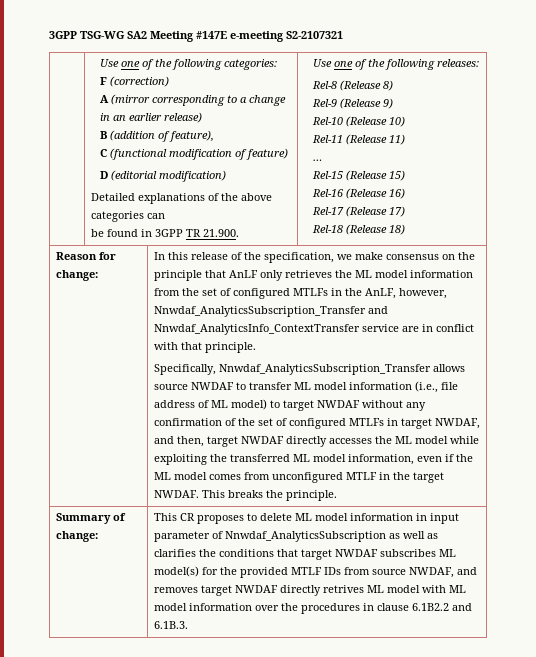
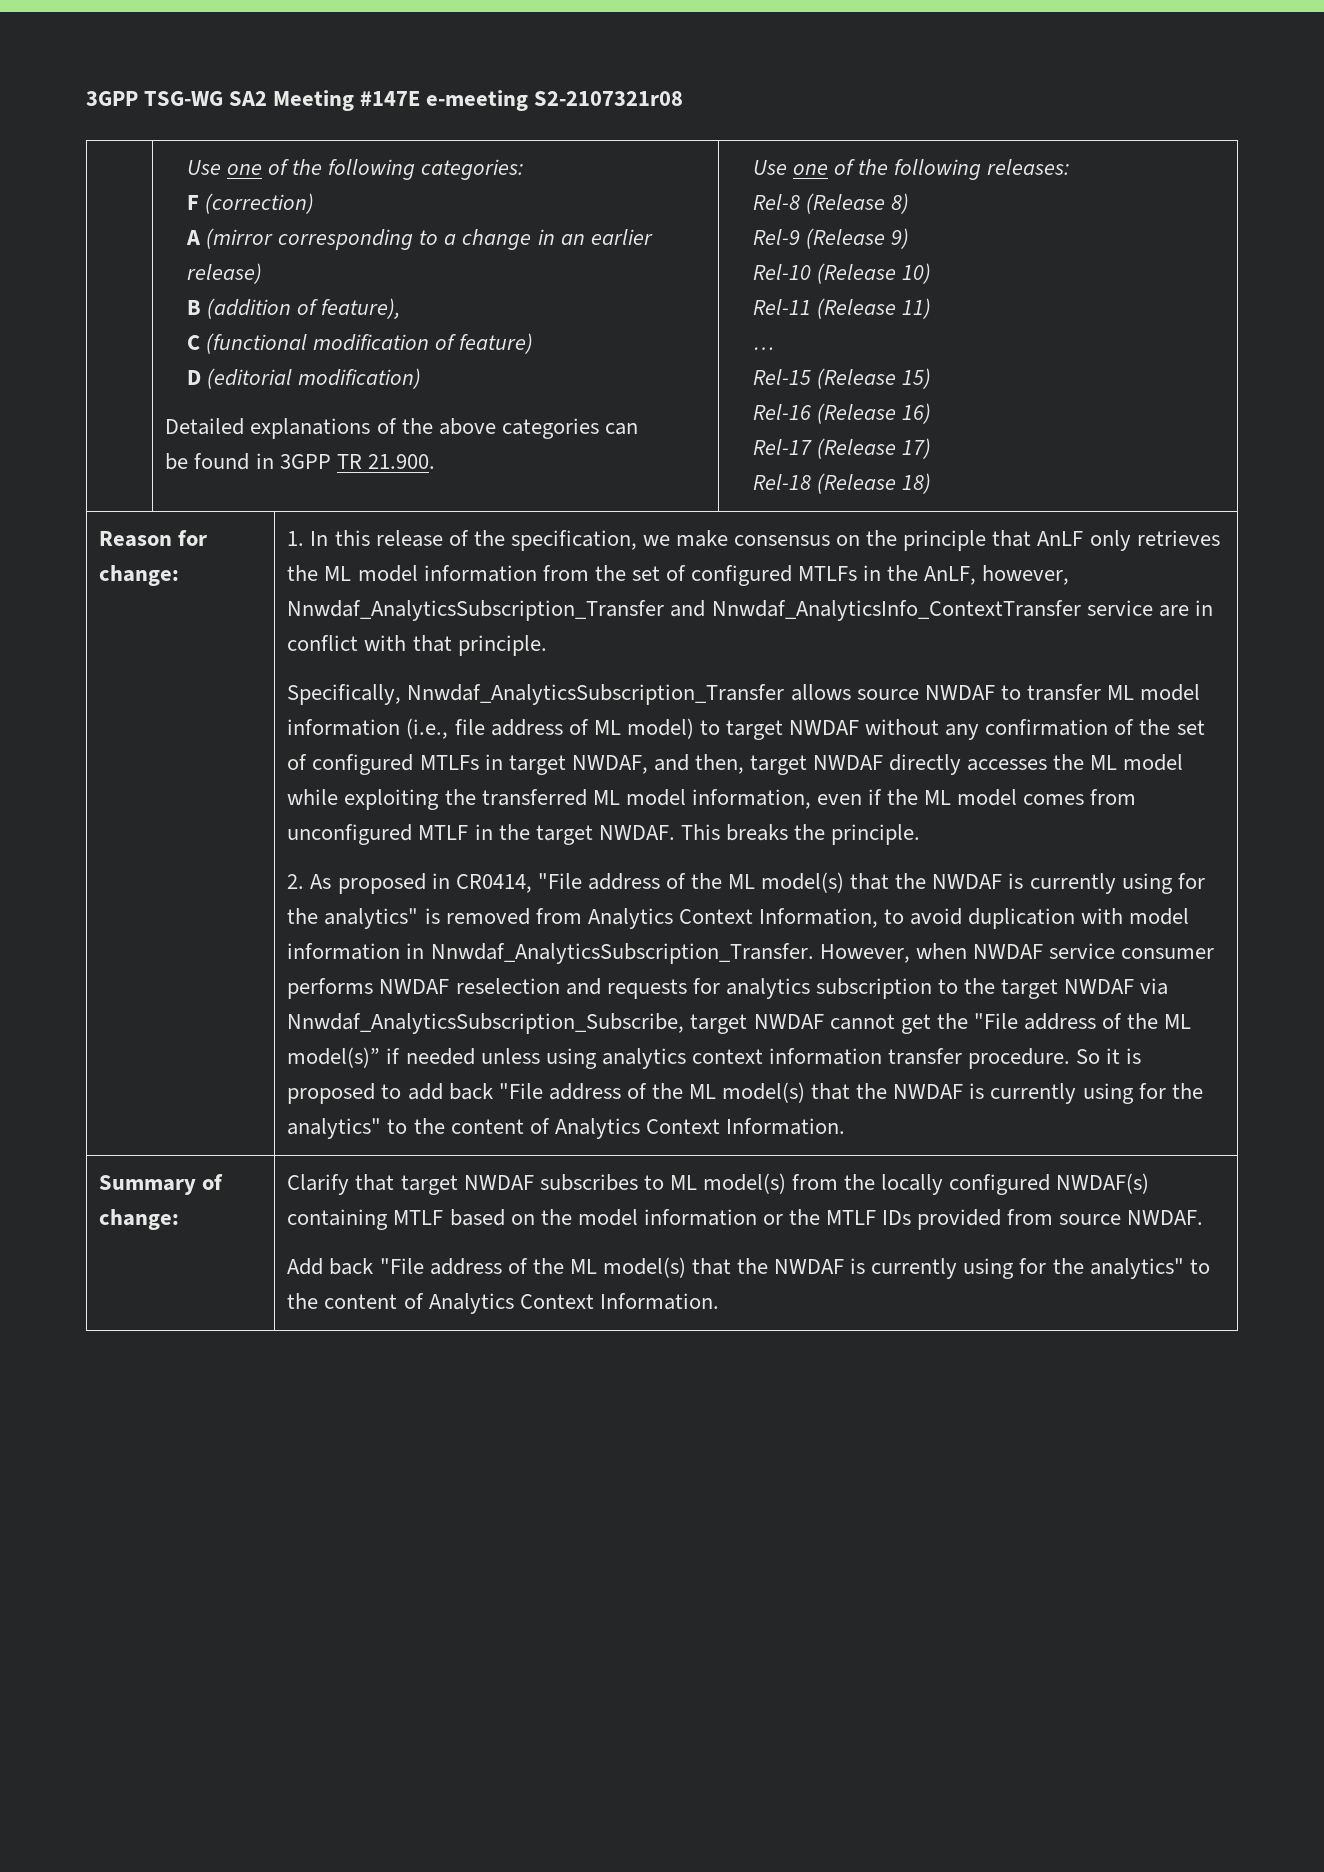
[286,31,343,39] S2-2107321 -> [534,91,684,106] S2-2107321r08
(98, 275) none -> [287,531,305,546] 1.
[55,513,126,524] [55,531,98,542] [153,513,459,524] [153,531,438,542] [153,549,274,557] // Summary of change: | This CR proposes to delete ML model information in input parameter of Nnwdaf_AnalyticsSubscription as well as clarifies the conditions -> [287,872,1205,894] [287,908,1190,929] [287,943,1214,964] [287,978,1169,999] [287,1013,1192,1034] [287,1047,1142,1069] [287,1082,1203,1104] [287,1118,845,1139] [99,1174,224,1195] [99,1209,180,1230] [287,1174,350,1195] // 2. As proposed in CR0414, "File address of the ML model(s) that the NWDAF is currently using for the analytics" is removed from Analytics Context Information, to avoid duplication with model information in Nnwdaf_AnalyticsSubscription_Transfer. However, when NWDAF service consumer performs NWDAF reselection and requests for analytics subscription to the target NWDAF via Nnwdaf_AnalyticsSubscription_Subscribe, target NWDAF cannot get the "File address of the ML model(s)” if needed unless using analytics context information transfer procedure. So it is proposed to add back "File address of the ML model(s) that the NWDAF is currently using for the analytics" to the content of Analytics Context Information. // Summary of change: | Clarify
[438,549,456,557] [153,566,477,578] [153,585,466,596] [153,603,472,614] [153,621,188,629] ML model(s) for the provided MTLF IDs from source NWDAF, and removes target NWDAF directly retrives ML model with ML model information over the procedures in clause 6.1B2.2 and 6.1B.3. -> [643,1173,1150,1195] [287,1209,1204,1230] [287,1257,1210,1279] [287,1293,719,1314] to ML model(s) from the locally configured NWDAF(s) containing MTLF based on the model information or the MTLF IDs provided from source NWDAF. // Add back "File address of the ML model(s) that the NWDAF is currently using for the analytics" to the content of Analytics Context Information.

